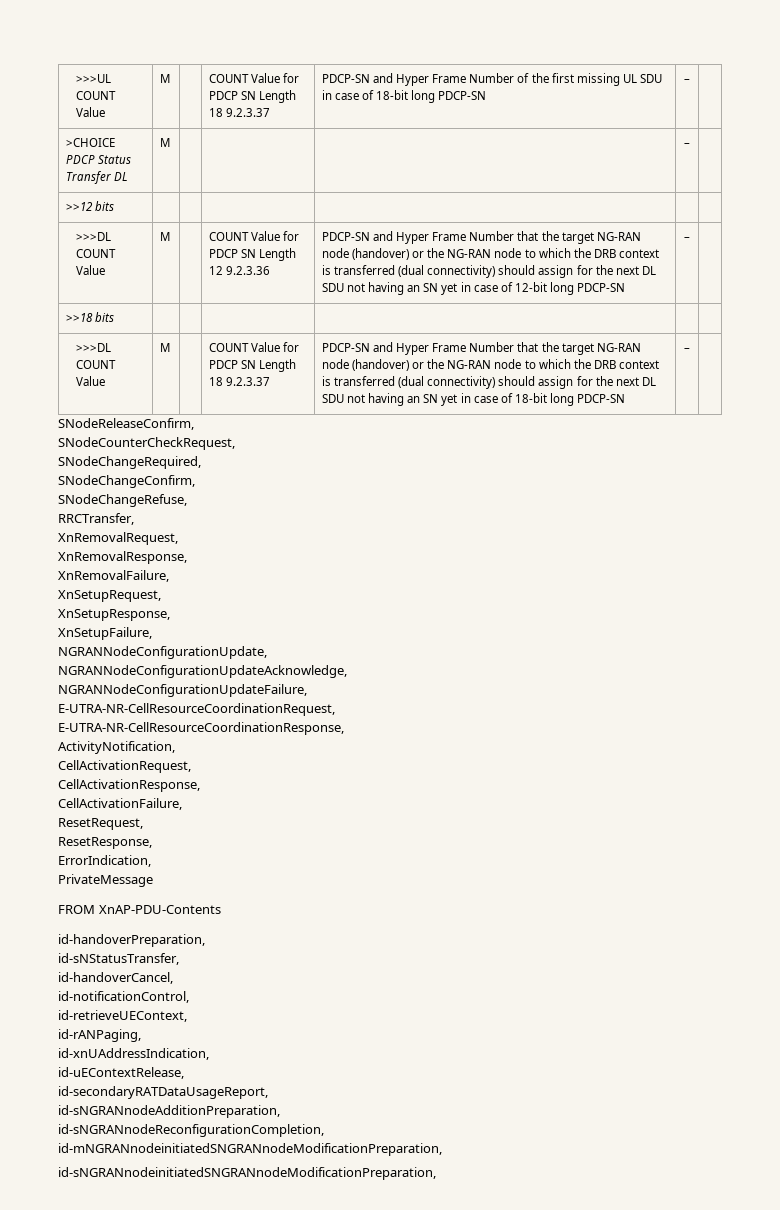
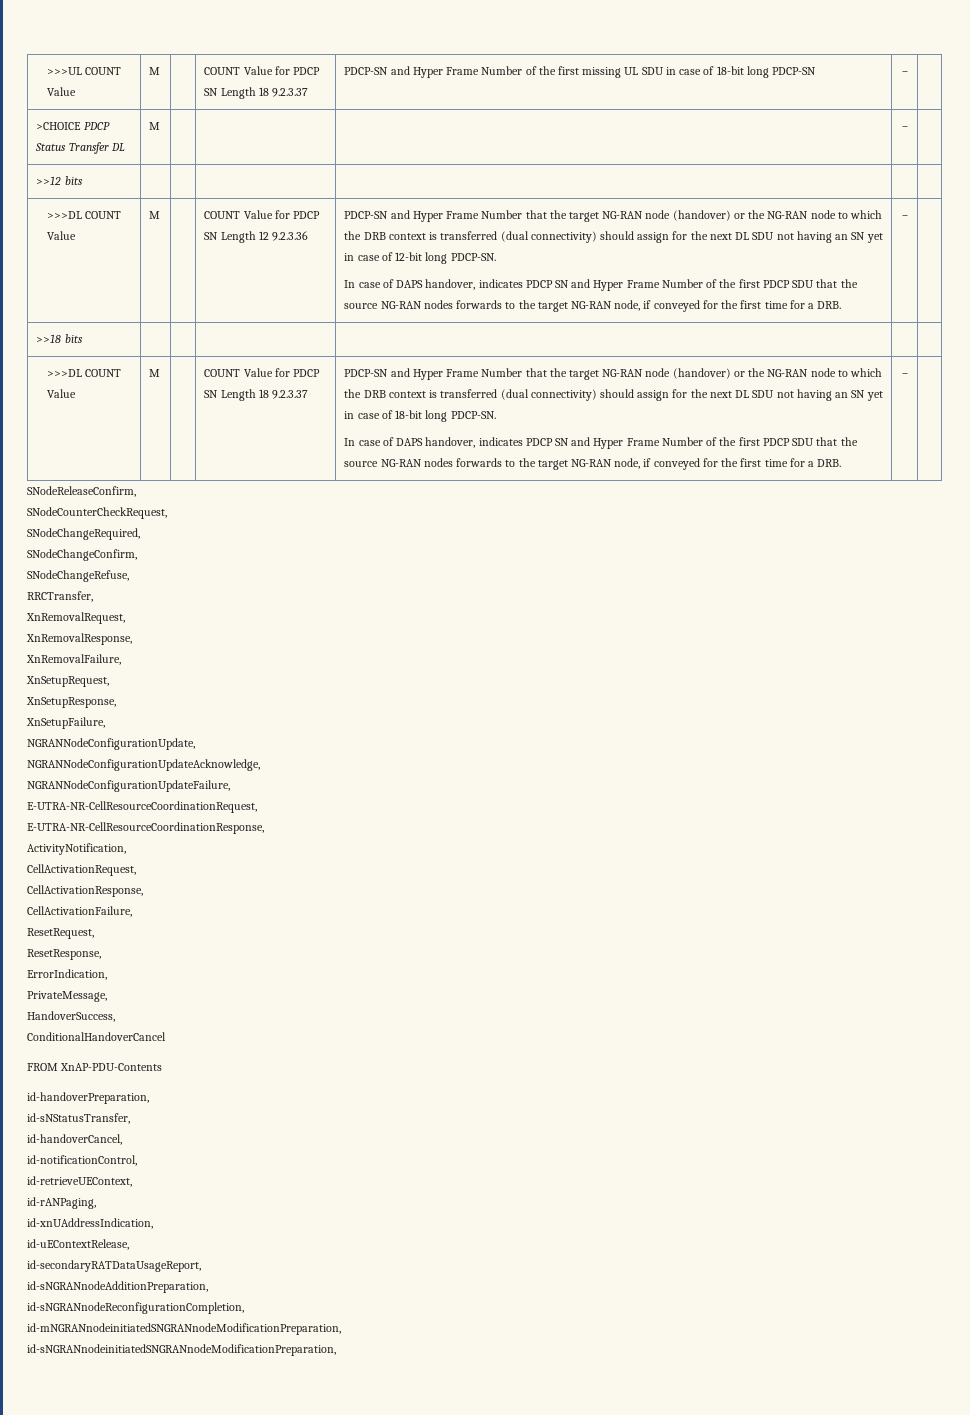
[577,283,626,292] PDCP-SN -> [450,253,496,261] [344,279,858,291] [344,300,842,312] PDCP-SN. // In case of DAPS handover, indicates PDCP SN and Hyper Frame Number of the first PDCP SDU that the source NG-RAN nodes forwards to the target NG-RAN node, if conveyed for the first time for a DRB.
[577,394,626,403] PDCP-SN -> [450,411,496,419] [344,437,858,449] [344,458,842,470] PDCP-SN. // In case of DAPS handover, indicates PDCP SN and Hyper Frame Number of the first PDCP SDU that the source NG-RAN nodes forwards to the target NG-RAN node, if conveyed for the first time for a DRB.
[58,874,153,887] PrivateMessage -> [27,991,107,1002] [27,1011,115,1022] [27,1032,166,1041] PrivateMessage, // HandoverSuccess, // ConditionalHandoverCancel

